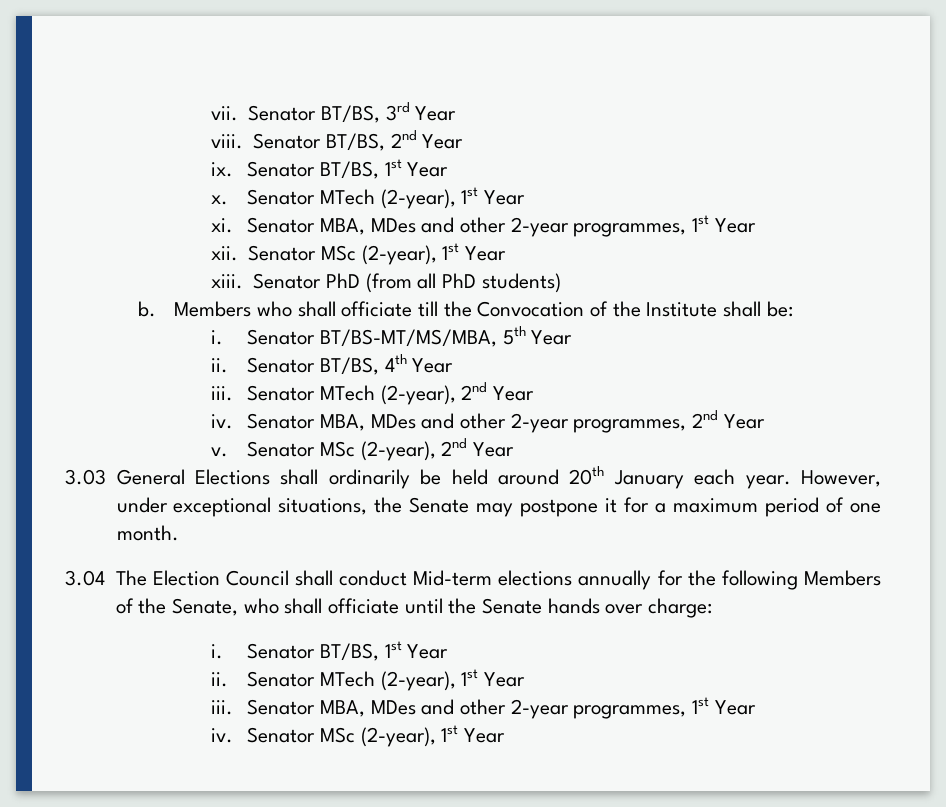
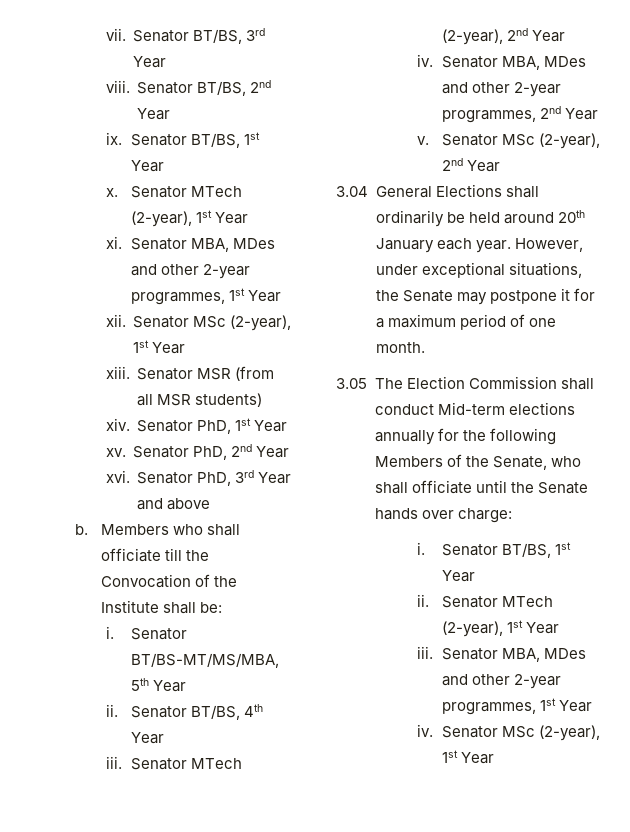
[326,273,361,288] PhD -> [197,368,232,380] MSR
[442,273,477,288] PhD -> [157,394,192,406] MSR
(561, 283) none -> [105,418,288,434] [105,444,290,460] [105,470,292,486] [137,498,211,510] // xiv. Senator PhD, 1st Year // xv. Senator PhD, 2nd Year // xvi. Senator PhD, 3rd Year and above
[65,469,106,485] 3.03 -> [336,186,368,197] 3.04
[65,570,105,586] 3.04 -> [336,378,367,389] 3.05
[225,570,289,586] Council -> [468,376,557,389] Commission

